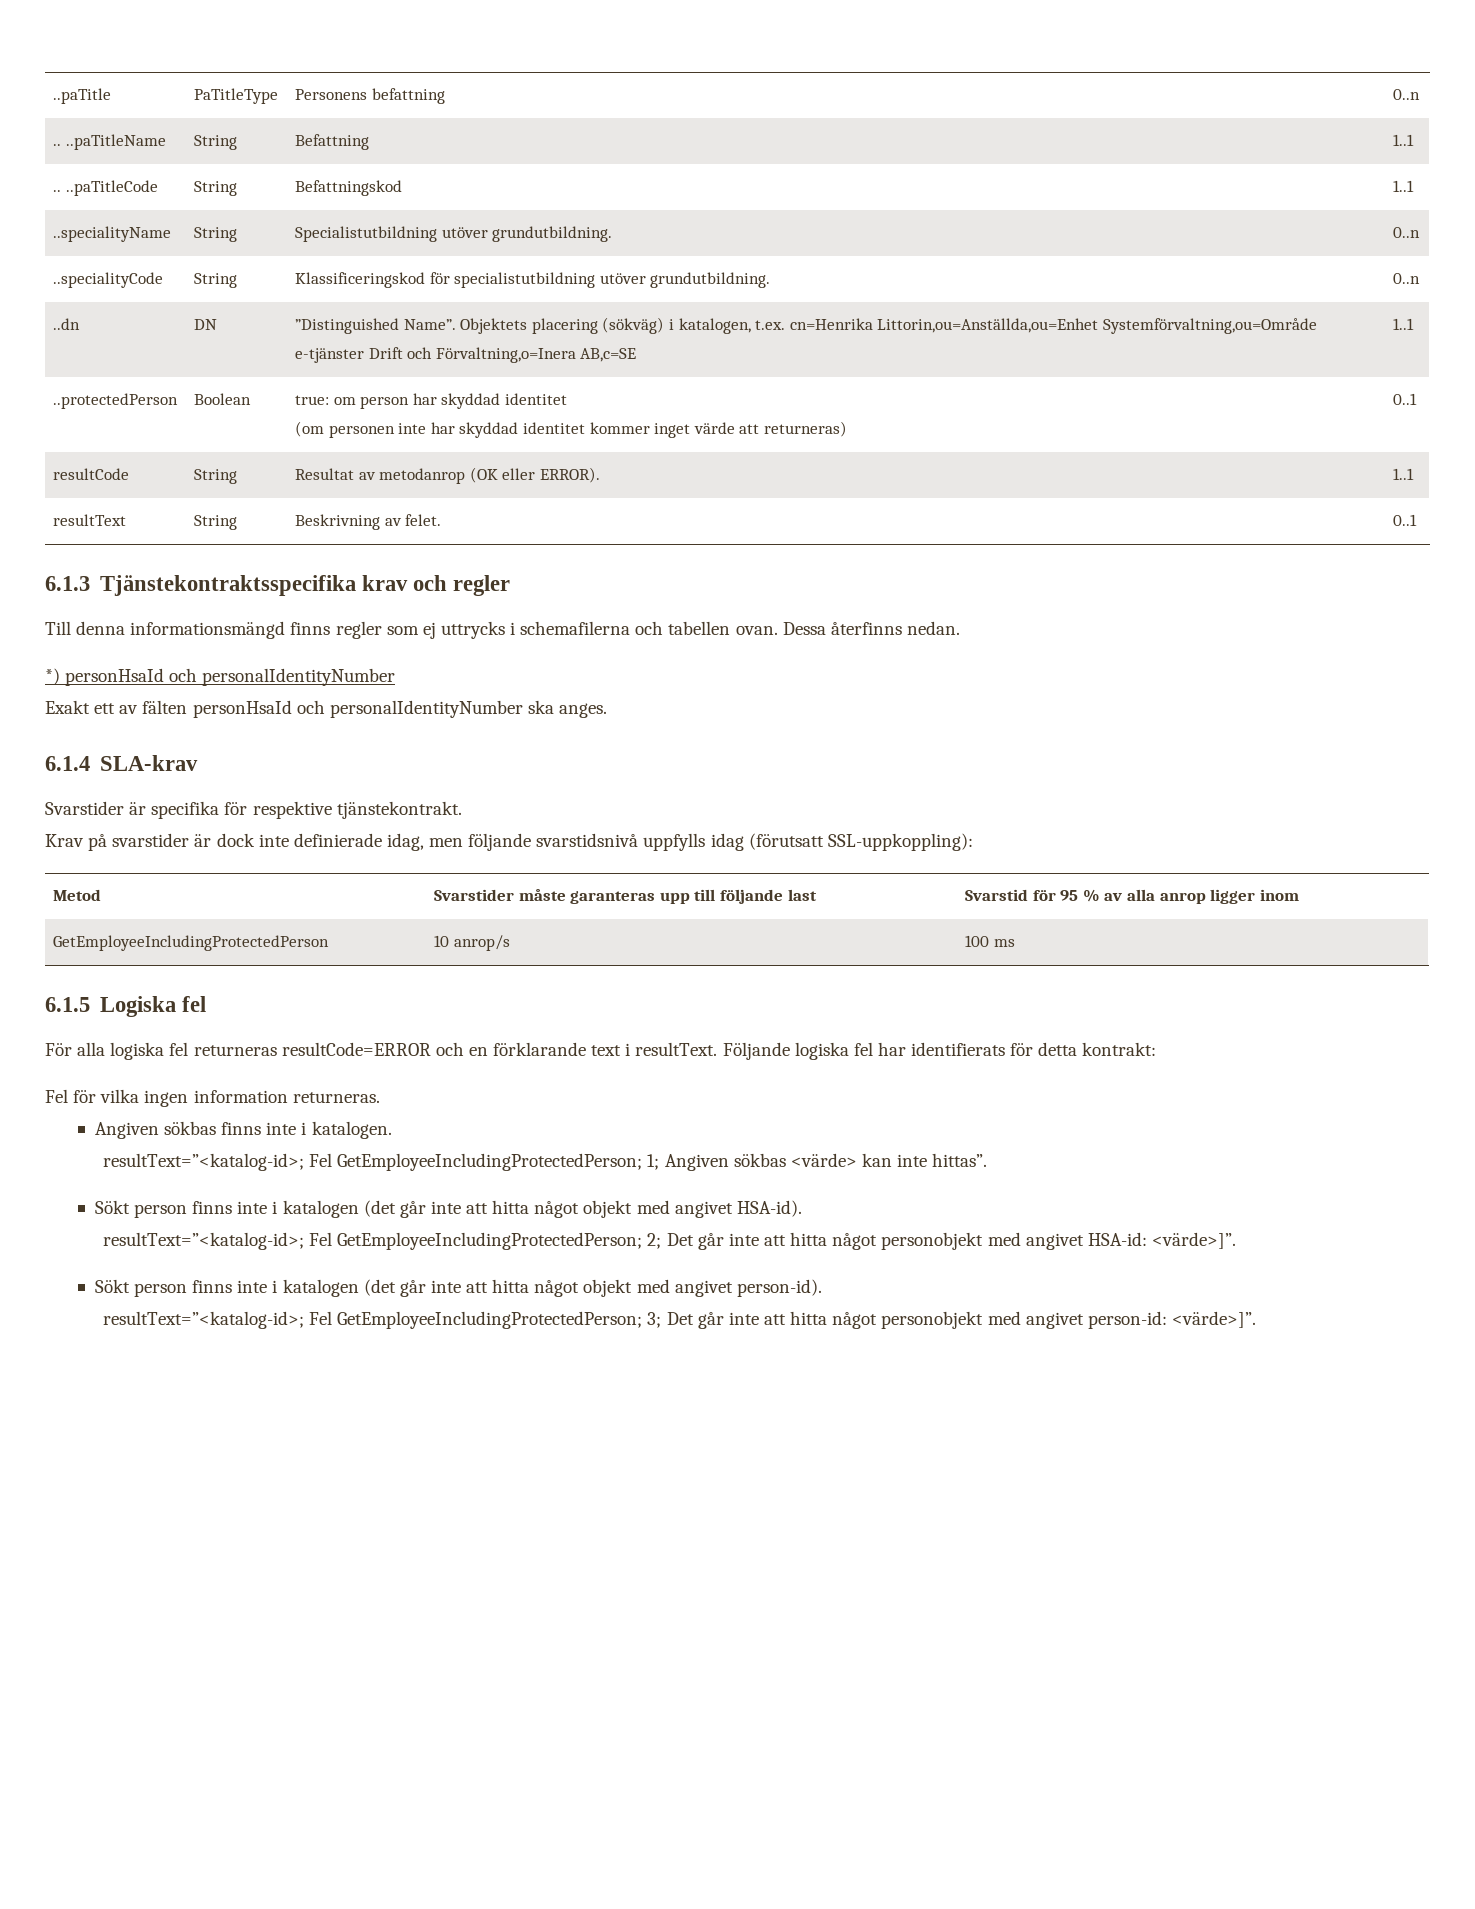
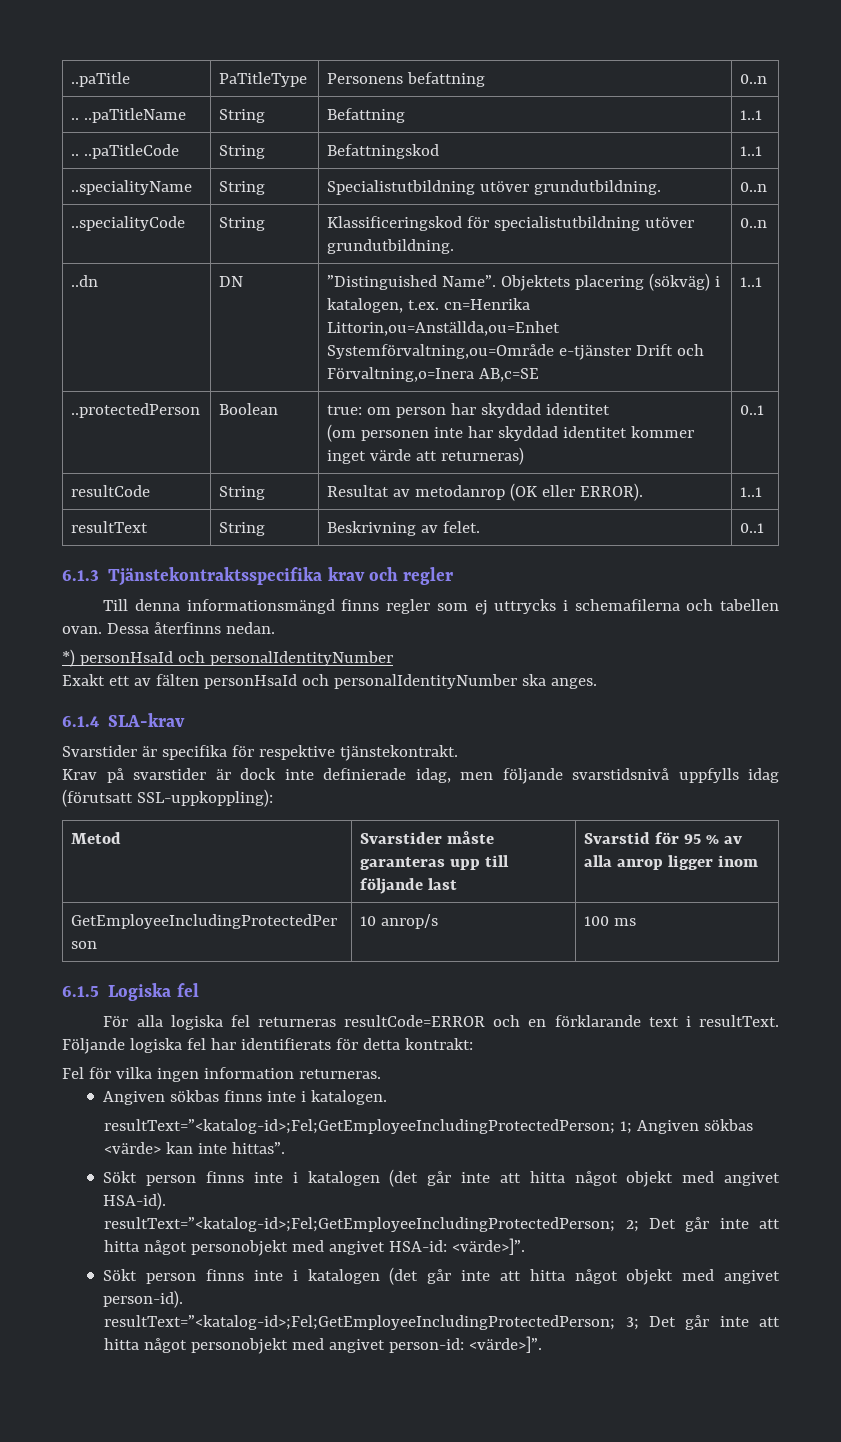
[103,1153,643,1171] resultText=”<katalog-id>; Fel GetEmployeeIncludingProtectedPerson; -> [104,1119,616,1134] resultText=”<katalog-id>;Fel;GetEmployeeIncludingProtectedPerson;
[103,1232,643,1250] resultText=”<katalog-id>; Fel GetEmployeeIncludingProtectedPerson; -> [104,1217,616,1232] resultText=”<katalog-id>;Fel;GetEmployeeIncludingProtectedPerson;
[103,1311,643,1329] resultText=”<katalog-id>; Fel GetEmployeeIncludingProtectedPerson; -> [104,1315,616,1330] resultText=”<katalog-id>;Fel;GetEmployeeIncludingProtectedPerson;

